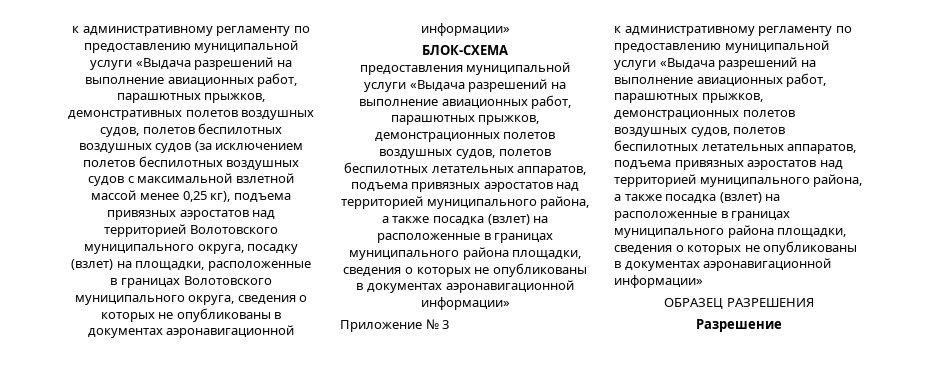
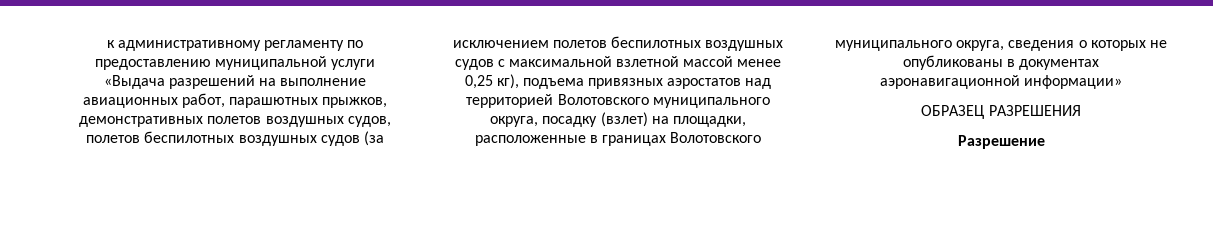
[422,45,508,55] [359,62,571,75] [364,79,566,92] [358,95,572,109] [390,115,540,125] [374,132,556,142] [379,149,551,159] [343,162,587,176] [350,182,580,192] [340,196,590,209] [381,214,549,226] [376,233,554,243] [348,247,582,260] [343,263,587,277] [356,280,574,293] [420,297,510,310] [340,319,450,332] [614,26,852,36] [614,40,829,53] [614,57,816,70] [614,73,827,87] [614,93,763,103] [614,110,795,120] [614,127,786,137] [614,140,857,154] [614,160,843,170] [614,174,863,187] [614,192,781,204] [614,211,791,221] [614,225,847,238] [614,241,858,255] [614,258,832,271] [614,275,703,288] // БЛОК-СХЕМА // предоставления муниципальной услуги «Выдача разрешений на выполнение авиационных работ, парашютных прыжков, демонстрационных полетов воздушных судов, полетов беспилотных летательных аппаратов, подъема привязных аэростатов над территорией муниципального района, а также посадка (взлет) на расположенные в границах муниципального района площадки, сведения о которых не опубликованы в документах аэронавигационной информации» // Приложение № 3 // к административному регламенту по предоставлению муниципальной услуги «Выдача разрешений на выполнение авиационных работ, парашютных прыжков, демонстрационных полетов воздушных судов, полетов беспилотных летательных аппаратов, подъема привязных аэростатов над территорией муниципального района, а также посадка (взлет) на расположенные в границах муниципального района площадки, сведения о которых не опубликованы в документах аэронавигационной информации» -> (1123, 82) none

